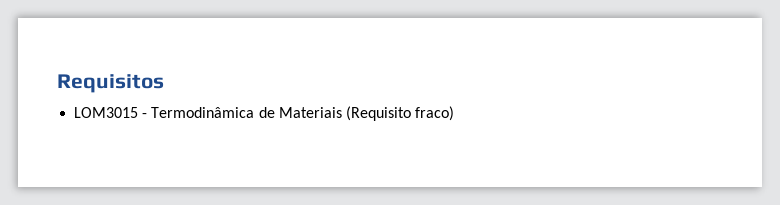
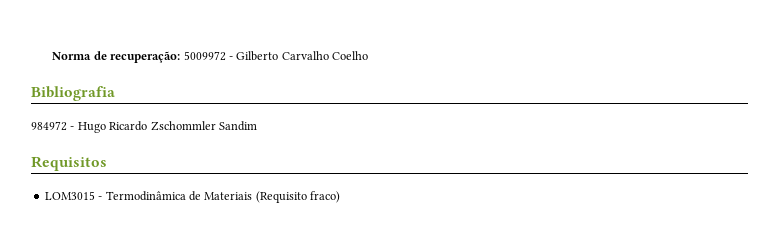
(57, 83) none -> [52,51,369,63] [31,86,115,101] [31,121,257,133] Norma de recuperação: 5009972 - Gilberto Carvalho Coelho // Bibliografia // 984972 - Hugo Ricardo Zschommler Sandim //

